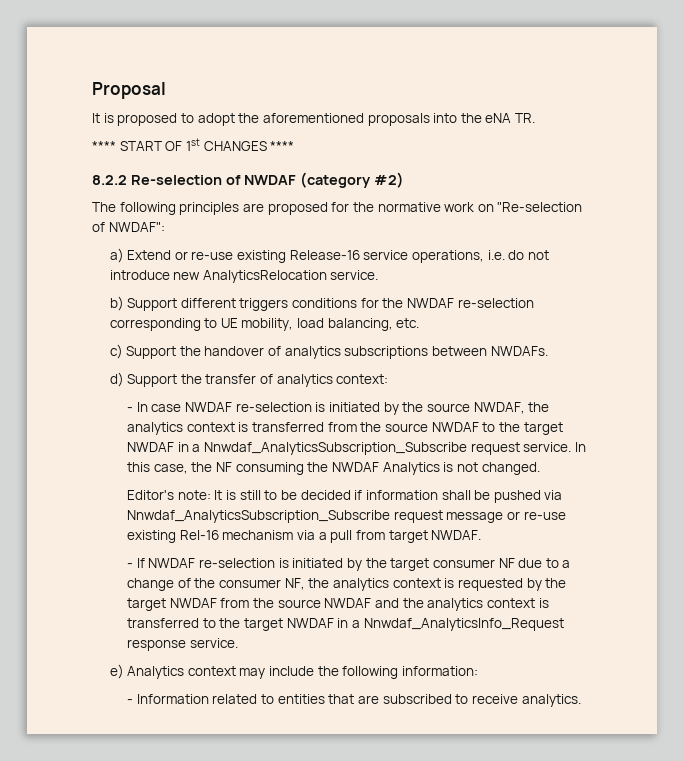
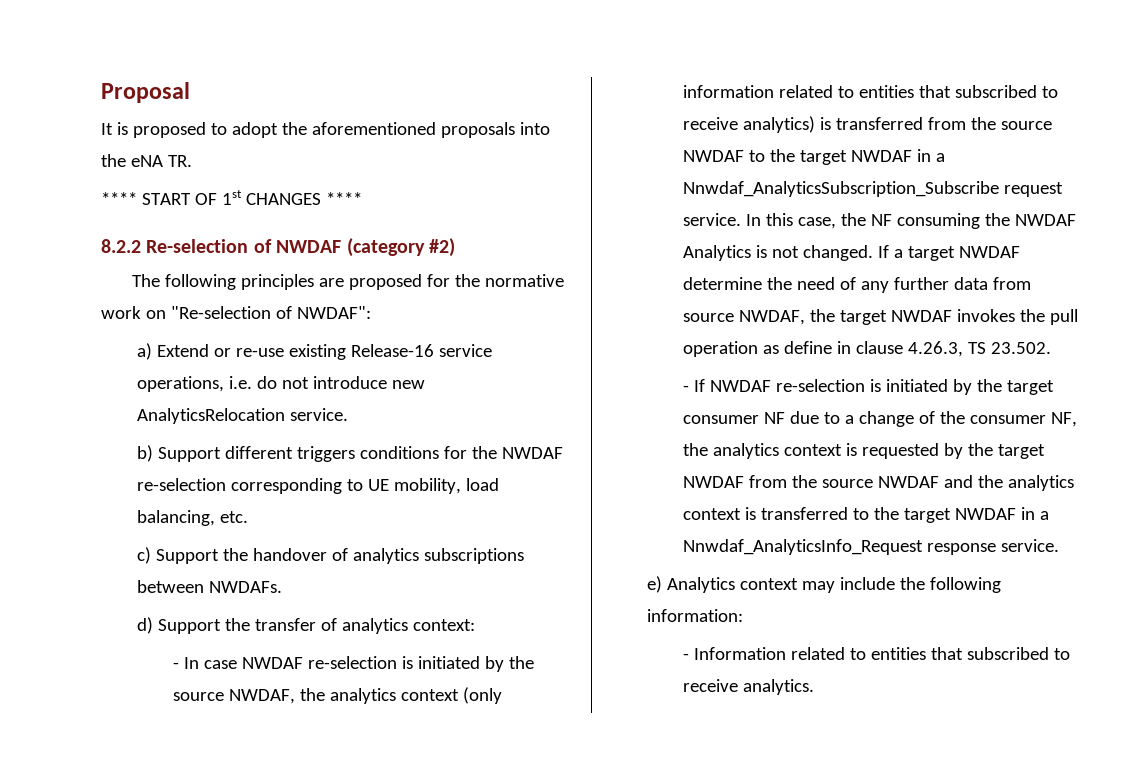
(235, 427) none -> [462,687,502,704] [682,85,1058,98] [682,116,815,133] (only information related to entities that subscribed to receive analytics)
[127,490,563,503] [127,510,566,523] [127,530,482,543] // Editor's note: It is still to be decided if information shall be pushed via Nnwdaf_AnalyticsSubscription_Subscribe request message or re-use existing Rel-16 mechanism via a pull from target NWDAF. -> [877,245,1020,261] [682,277,1031,293] [682,309,1078,325] [682,341,1051,357] If a target NWDAF determine the need of any further data from source NWDAF, the target NWDAF invokes the pull operation as define in clause 4.26.3, TS 23.502.
[357,695,379,704] are -> (963, 653) none

